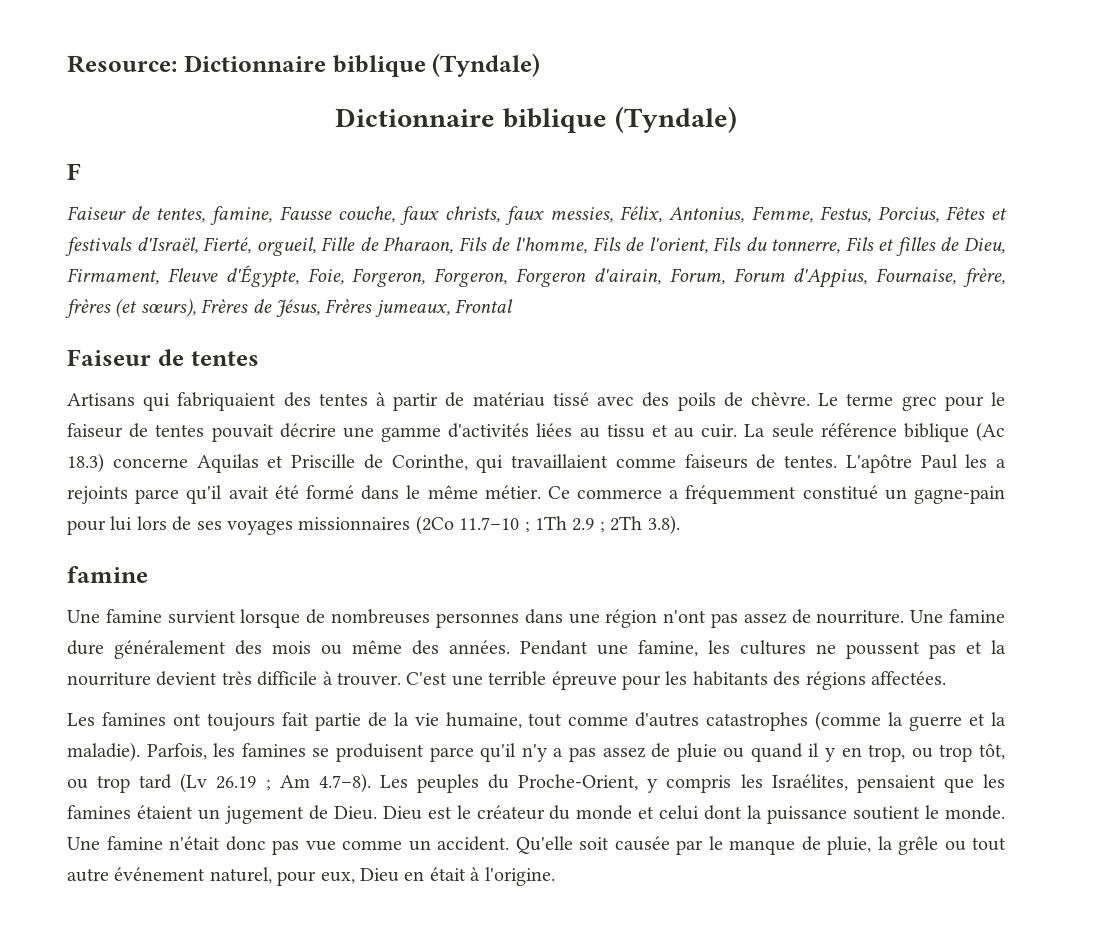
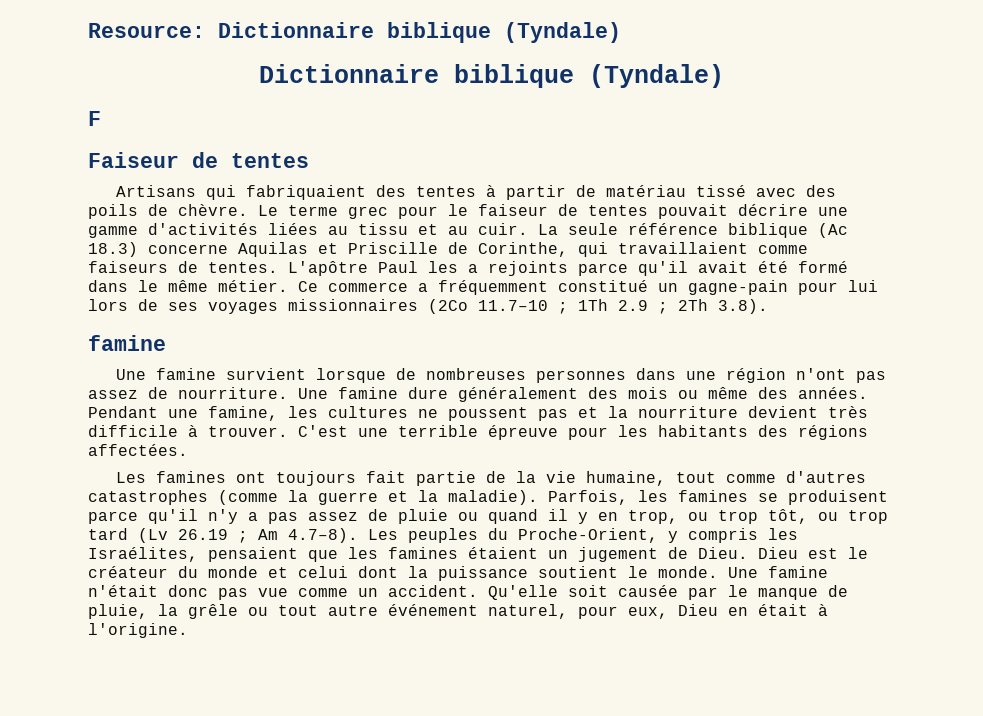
[67,206,1007,225] [65,237,1005,256] [67,265,1006,288] [65,298,514,318] // Faiseur de tentes, famine, Fausse couche, faux christs, faux messies, Félix, Antonius, Femme, Festus, Porcius, Fêtes et festivals d'Israël, Fierté, orgueil, Fille de Pharaon, Fils de l'homme, Fils de l'orient, Fils du tonnerre, Fils et filles de Dieu, Firmament, Fleuve d'Égypte, Foie, Forgeron, Forgeron, Forgeron d'airain, Forum, Forum d'Appius, Fournaise, frère, frères (et sœurs), Frères de Jésus, Frères jumeaux, Frontal -> (101, 118) none

